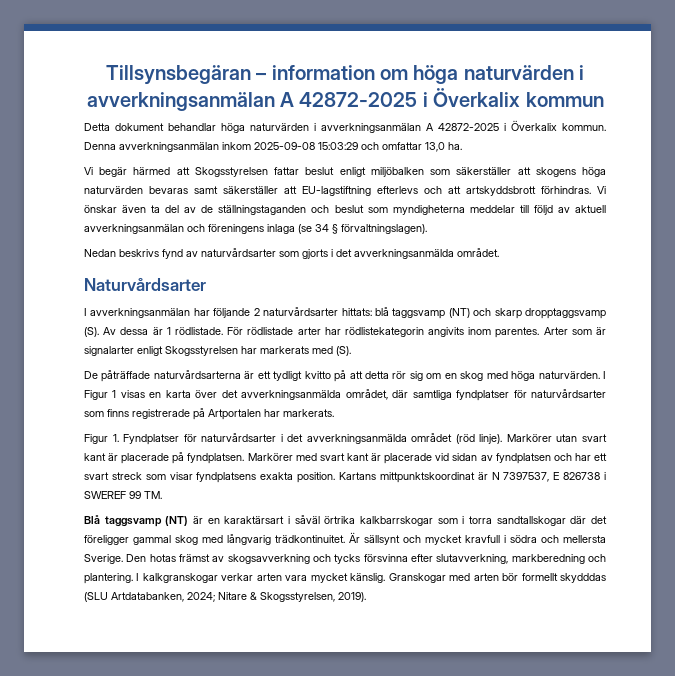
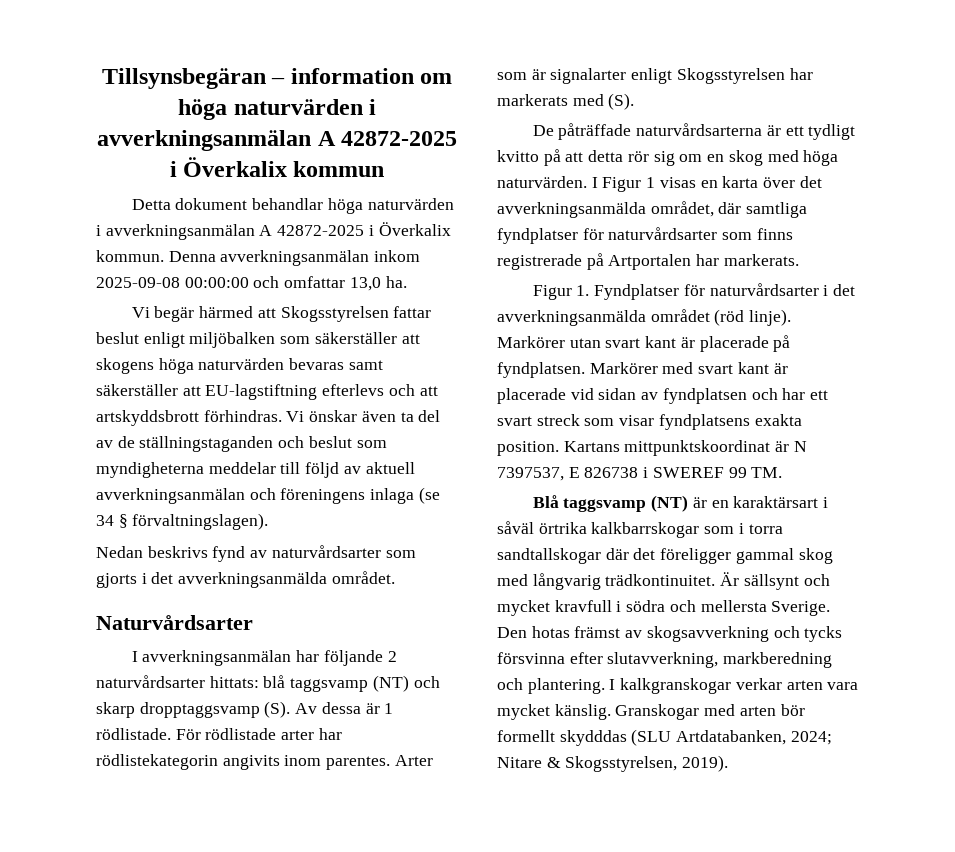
[318,142,358,150] 15:03:29 -> [184,277,249,288] 00:00:00

